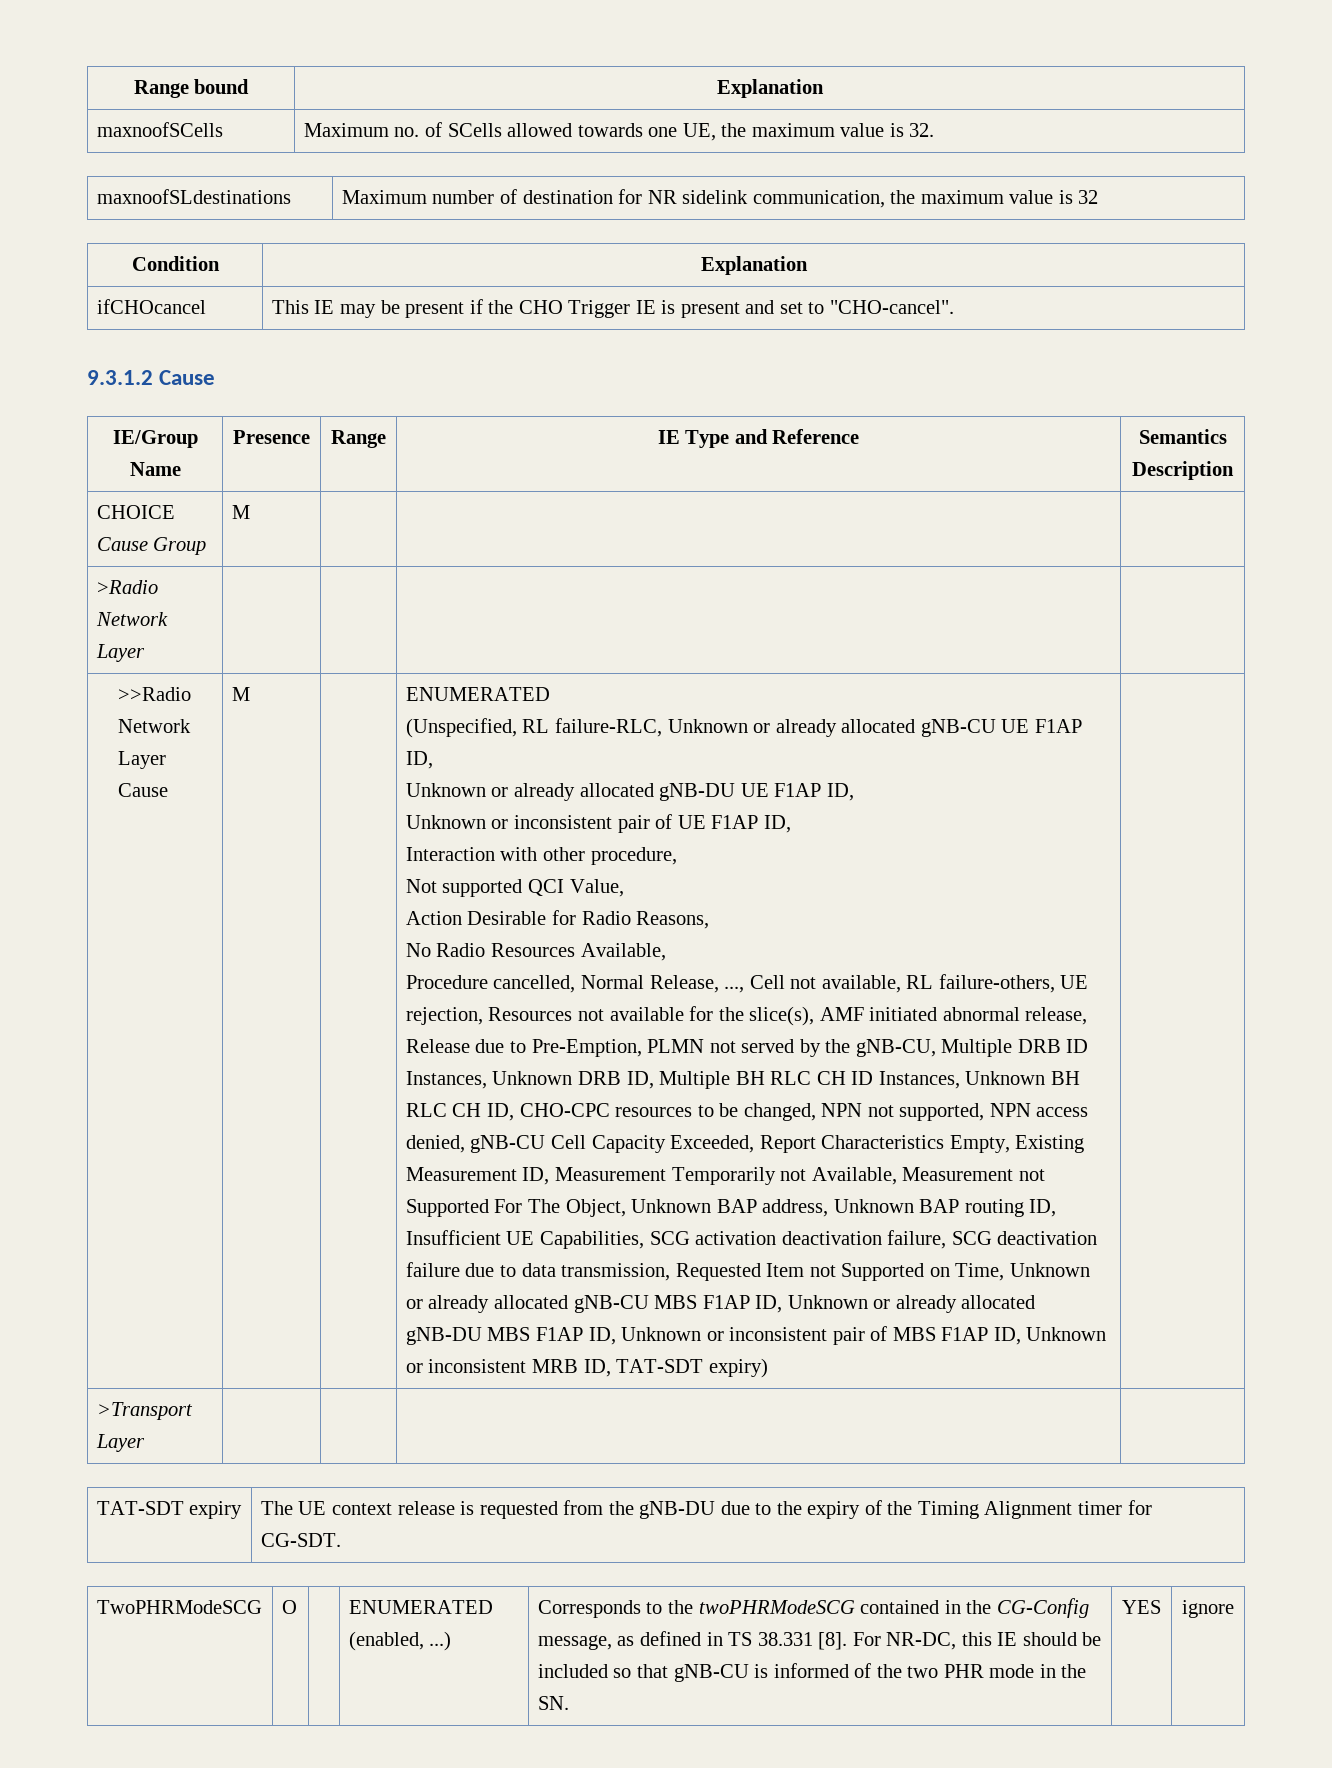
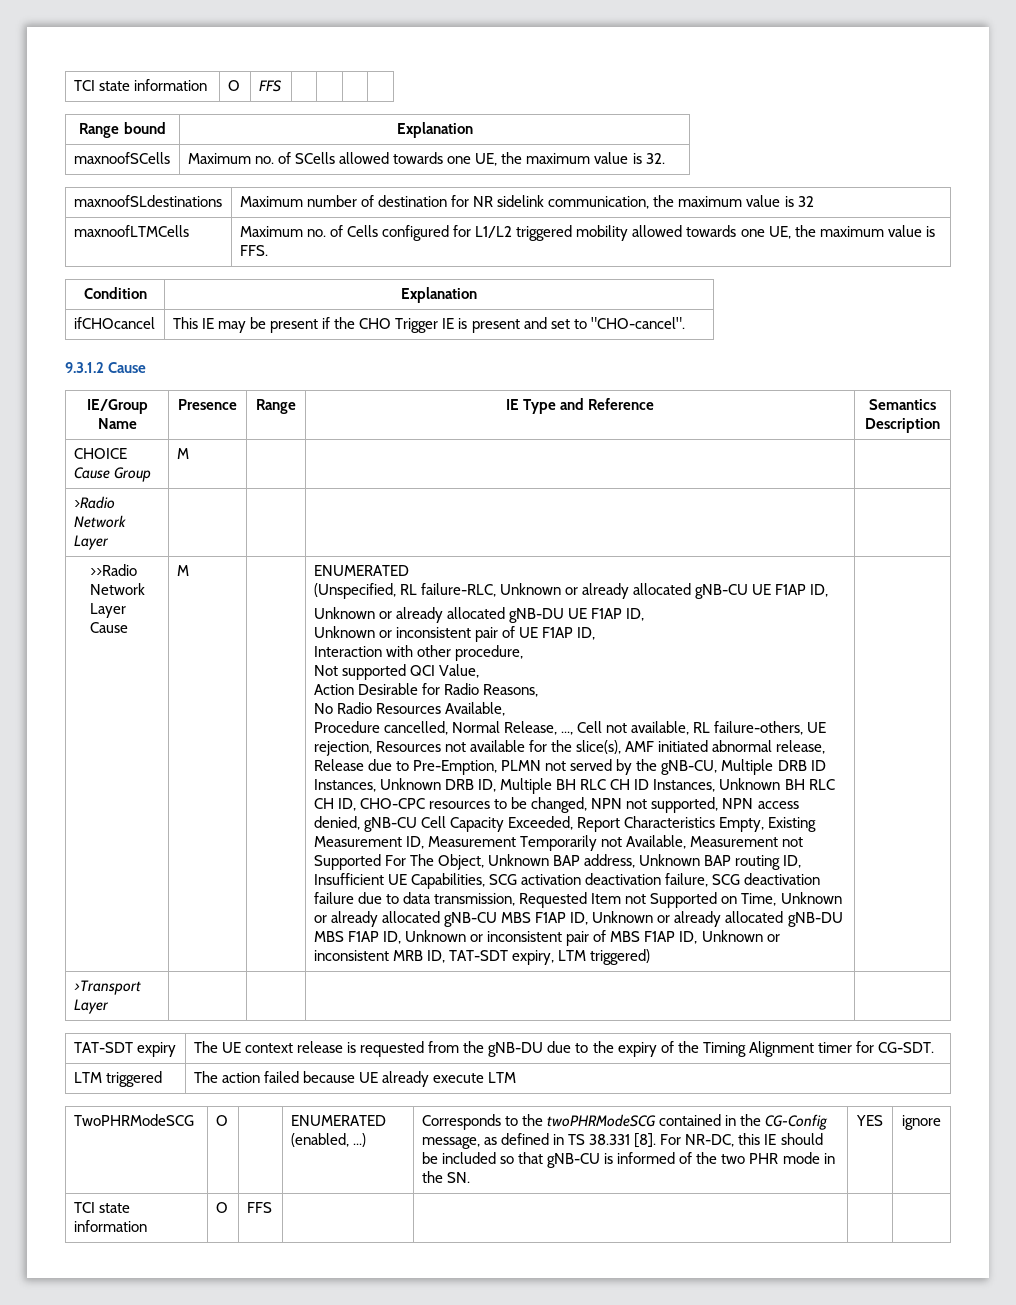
(133, 89) none -> [73,79,208,91] [227,80,240,91] [258,80,281,92] TCI state information | O | FFS | | | | //
(1099, 197) none -> [73,225,189,237] [239,225,935,241] [239,245,268,256] // maxnoofLTMCells | Maximum no. of Cells configured for L1/L2 triggered mobility allowed towards one UE, the maximum value is FFS.
[708,1358,768,1378] expiry) -> [512,949,651,965] expiry, LTM triggered)
(341, 1540) none -> [73,1071,163,1087] [193,1071,517,1087] // LTM triggered | The action failed because UE already execute LTM
(1234, 1609) none -> [73,1202,131,1213] [73,1220,147,1232] [215,1202,228,1213] [246,1202,272,1213] // TCI state information | O | FFS | | | |

